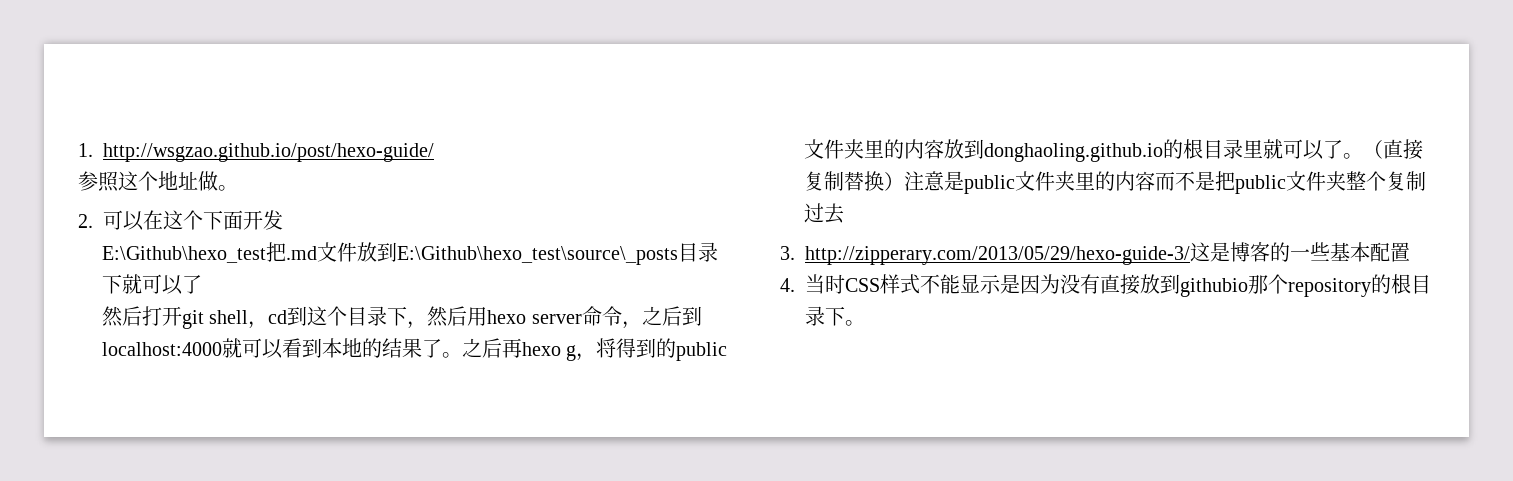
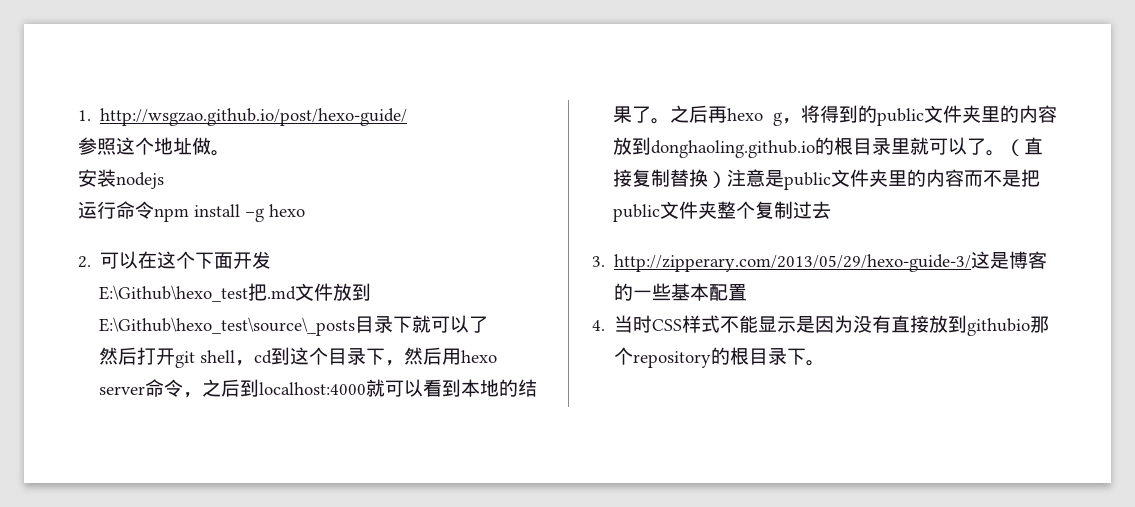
(238, 188) none -> [78,169,164,189] [78,201,305,222] // 安装nodejs // 运行命令npm install –g hexo

